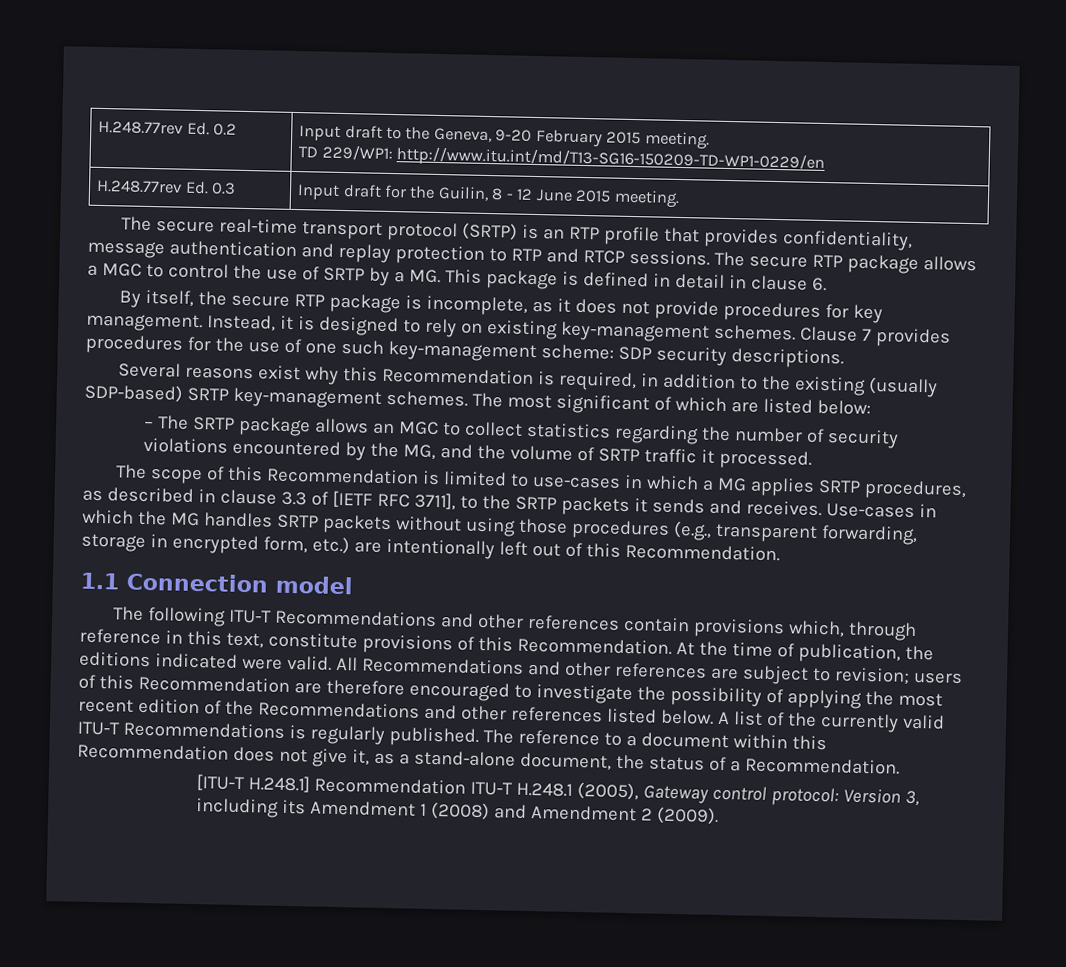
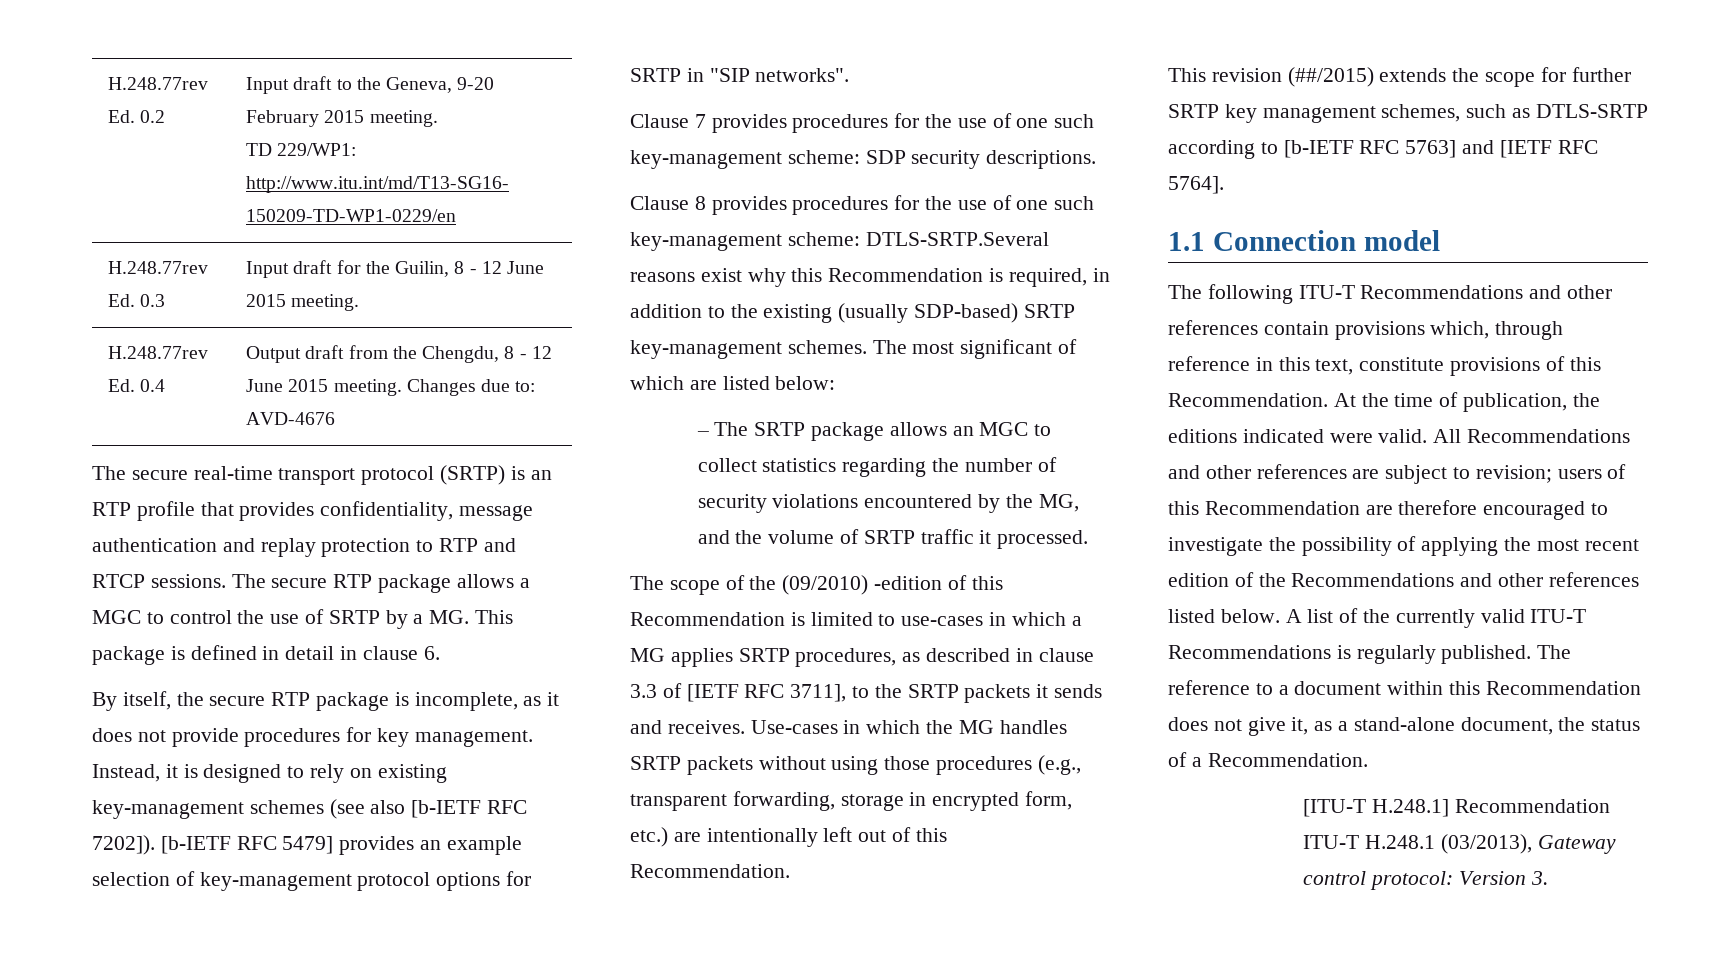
(680, 198) none -> [108,346,209,359] [108,379,166,392] [246,345,552,363] [246,379,536,396] [246,412,336,425] // H.248.77rev Ed. 0.4 | Output draft from the Chengdu, 8 - 12 June 2015 meeting. Changes due to: AVD-4676
[713,324,796,341] schemes. -> [249,799,528,819] [92,835,522,855] [92,871,532,891] [630,68,850,82] schemes (see also [b-IETF RFC 7202]). [b-IETF RFC 5479] provides an example selection of key-management protocol options for SRTP in "SIP networks". //
[118,362,182,378] Several -> [630,195,1095,215] [630,232,1049,251] Clause 8 provides procedures for the use of one such key-management scheme: DTLS-SRTP.Several
(226, 473) none -> [749,575,967,595] the (09/2010) -edition of
(780, 552) none -> [1168,67,1631,87] [1168,104,1648,123] [1168,140,1598,159] [1168,176,1224,194] // This revision (##/2015) extends the scope for further SRTP key management schemes, such as DTLS-SRTP according to [b-IETF RFC 5763] and [IETF RFC 5764].
[577,781,640,801] (2005), -> [1440,834,1532,854] (03/2013),
[905,790,921,807] [196,798,720,825] 3, including its Amendment 1 (2008) and Amendment 2 (2009). -> [1530,871,1548,885] 3.

